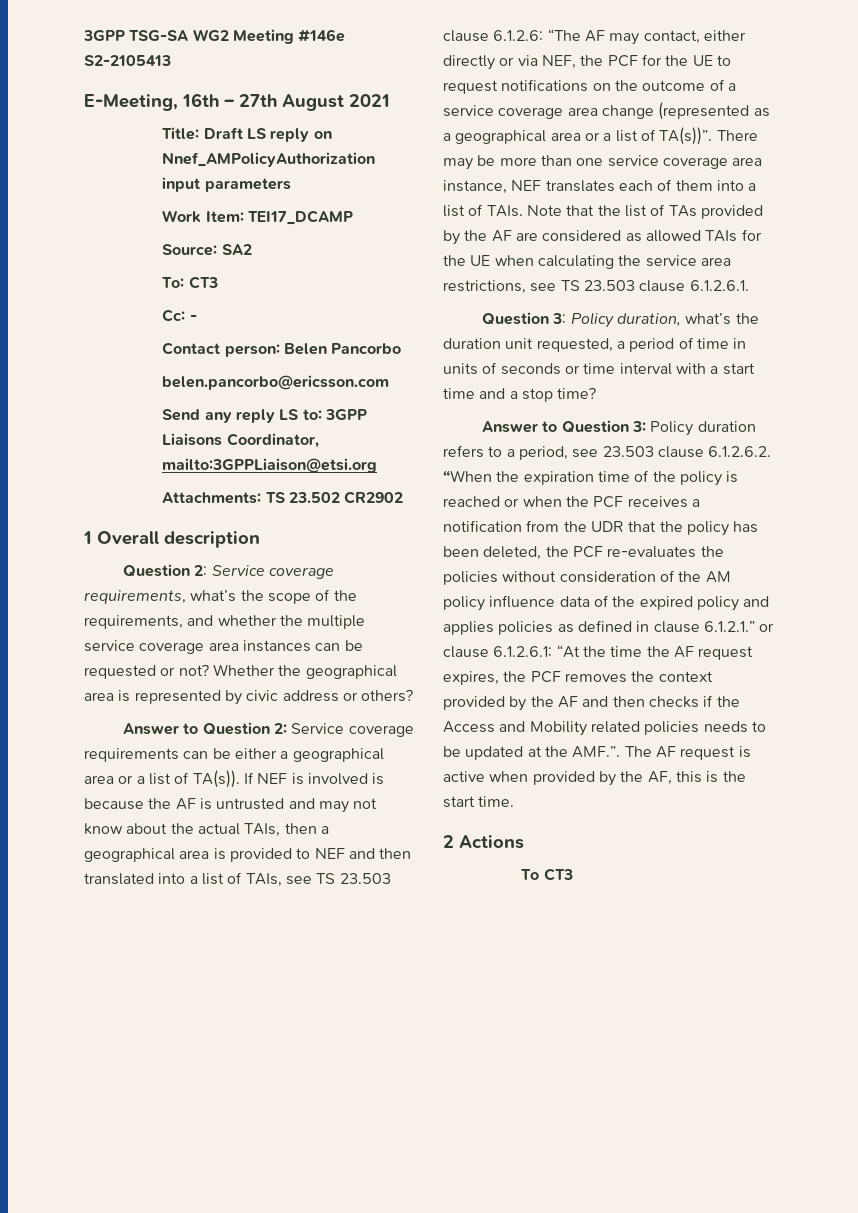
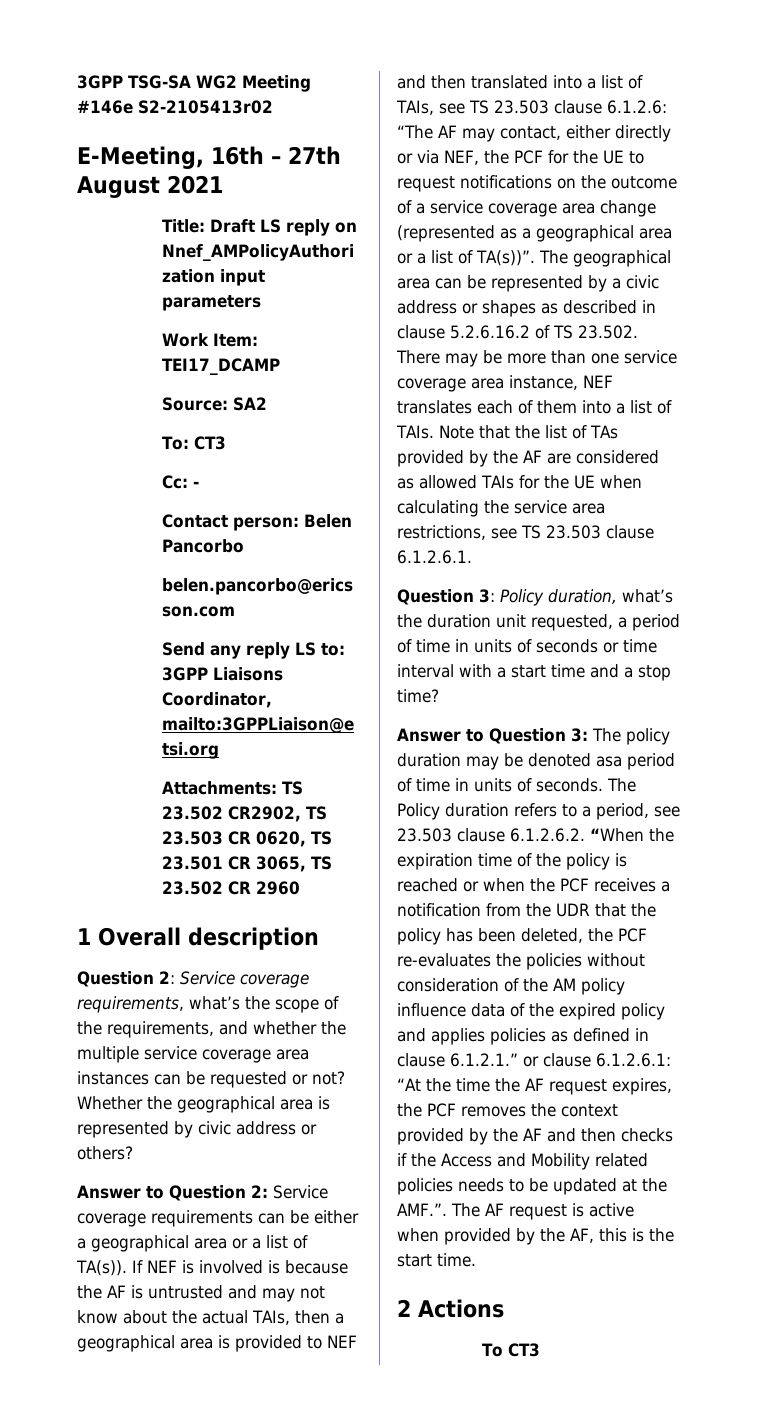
[84,55,171,66] S2-2105413 -> [138,100,273,114] S2-2105413r02
[344,491,404,504] CR2902 -> [227,806,327,822] [161,831,332,847] [161,856,332,872] [161,881,300,895] CR2902, TS 23.503 CR 0620, TS 23.501 CR 3065, TS 23.502 CR 2960
(713, 136) none -> [538,250,671,267] [397,275,659,292] [397,300,656,317] [397,325,638,339] The geographical area can be represented by a civic address or shapes as described in clause 5.2.6.16.2 of TS 23.502.
(647, 426) none -> [592,728,670,745] [397,753,675,770] [397,778,636,792] The policy duration may be denoted asa period of time in units of seconds. The

